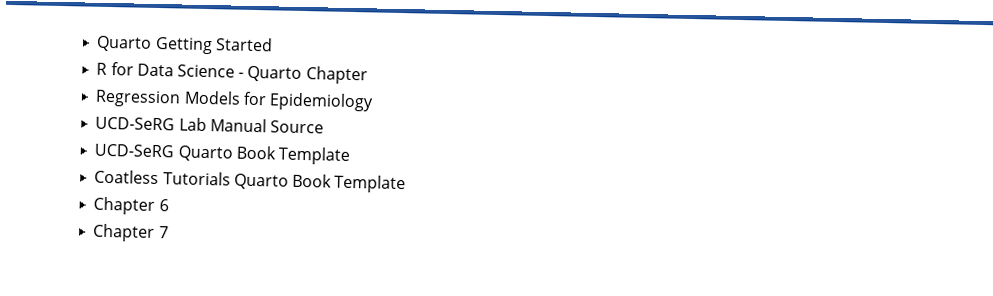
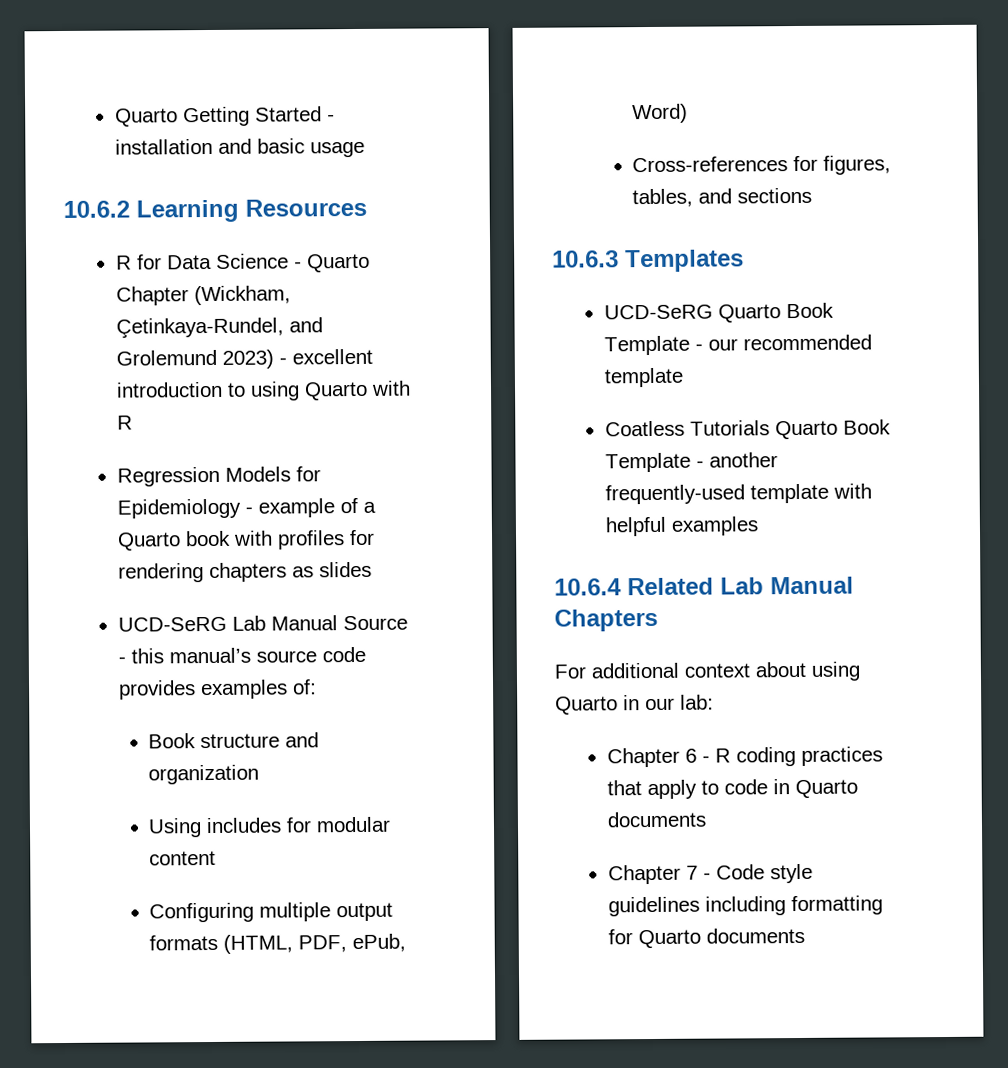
(273, 44) none -> [326,114,335,122] [114,138,365,158] [63,198,367,223] - installation and basic usage // 10.6.2 Learning Resources
[95,89,375,112] [95,116,325,134] // Regression Models for Epidemiology // UCD-SeRG Lab Manual Source -> [193,285,291,306] [115,317,323,339] [115,348,373,369] [115,380,411,401] [116,415,133,430] [116,466,321,487] [116,497,376,519] [116,529,375,551] [117,561,372,583] [117,615,408,632] [117,646,366,664] [117,679,317,700] [147,732,319,749] [147,764,259,785] [147,816,391,838] [148,850,216,866] [148,902,393,923] [148,933,406,954] [631,103,688,124] [631,155,891,175] [631,187,812,208] [552,249,744,273] (Wickham, Çetinkaya-Rundel, and Grolemund 2023) - excellent introduction to using Quarto with R // Regression Models for Epidemiology - example of a Quarto book with profiles for rendering chapters as slides // UCD-SeRG Lab Manual Source - this manual’s source code provides examples of: // Book structure and organization // Using includes for modular content // Configuring multiple output formats (HTML, PDF, ePub, Word) // Cross-references for figures, tables, and sections // 10.6.3 Templates
(351, 155) none -> [694,334,872,351] [603,367,684,388] - our recommended template
[93,196,169,215] [93,223,169,242] // Chapter 6 // Chapter 7 -> [695,452,778,468] [604,483,872,505] [604,516,759,537] [554,576,854,596] [554,608,658,632] [554,661,861,681] [555,694,714,715] [606,746,883,768] [606,779,858,800] [606,811,706,828] [607,863,813,885] [607,895,883,917] [607,927,805,949] - another frequently-used template with helpful examples // 10.6.4 Related Lab Manual Chapters // For additional context about using Quarto in our lab: // Chapter 6 - R coding practices that apply to code in Quarto documents // Chapter 7 - Code style guidelines including formatting for Quarto documents

